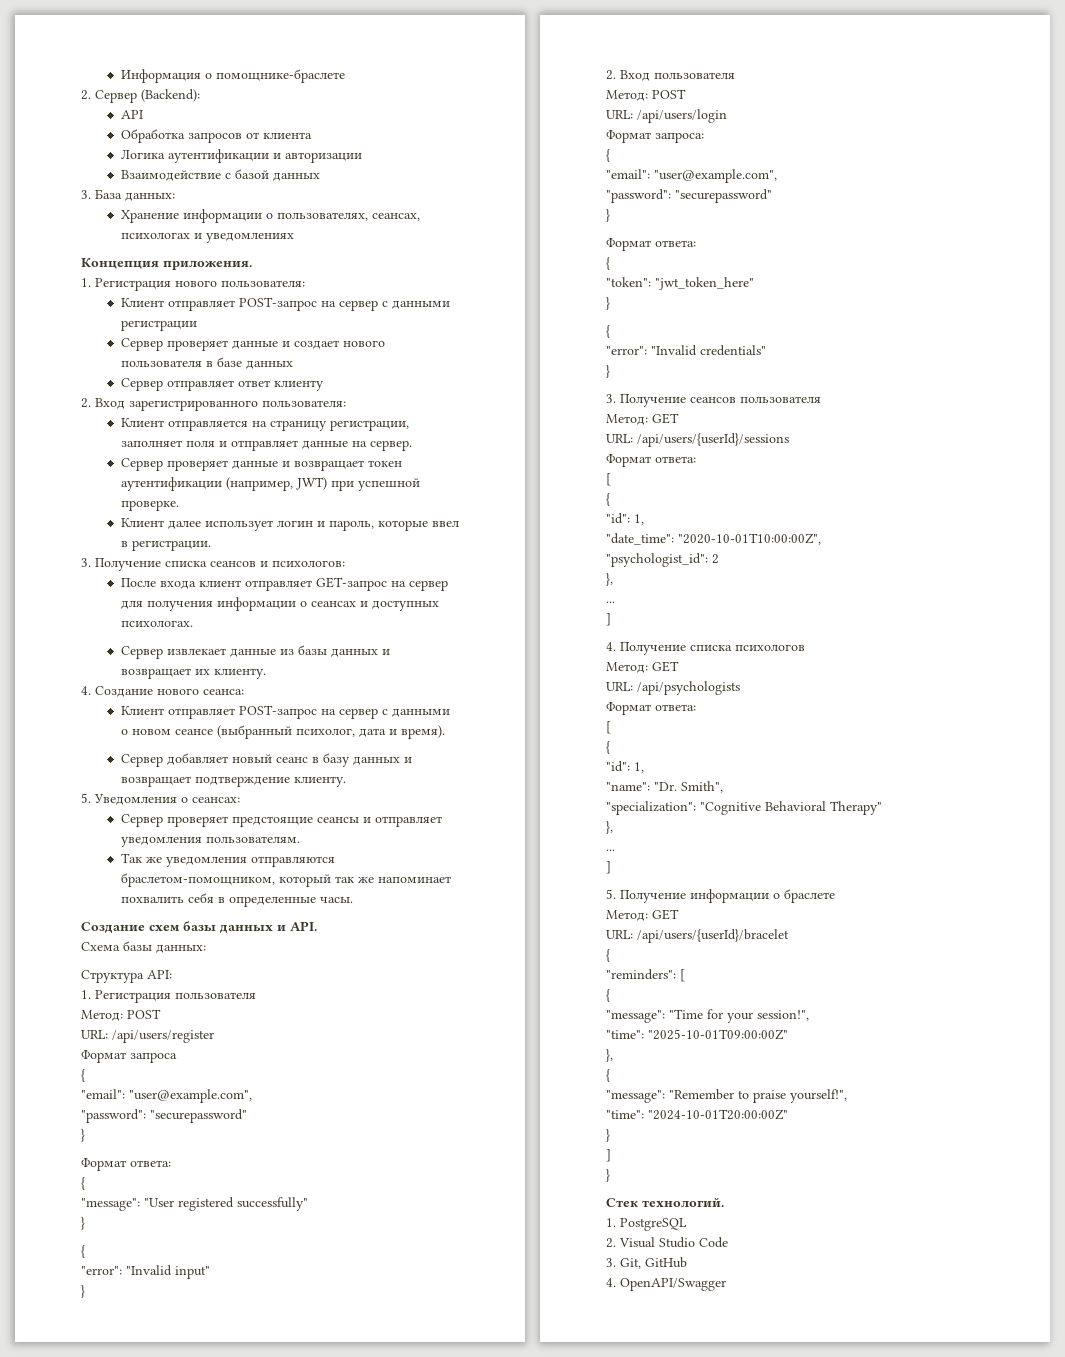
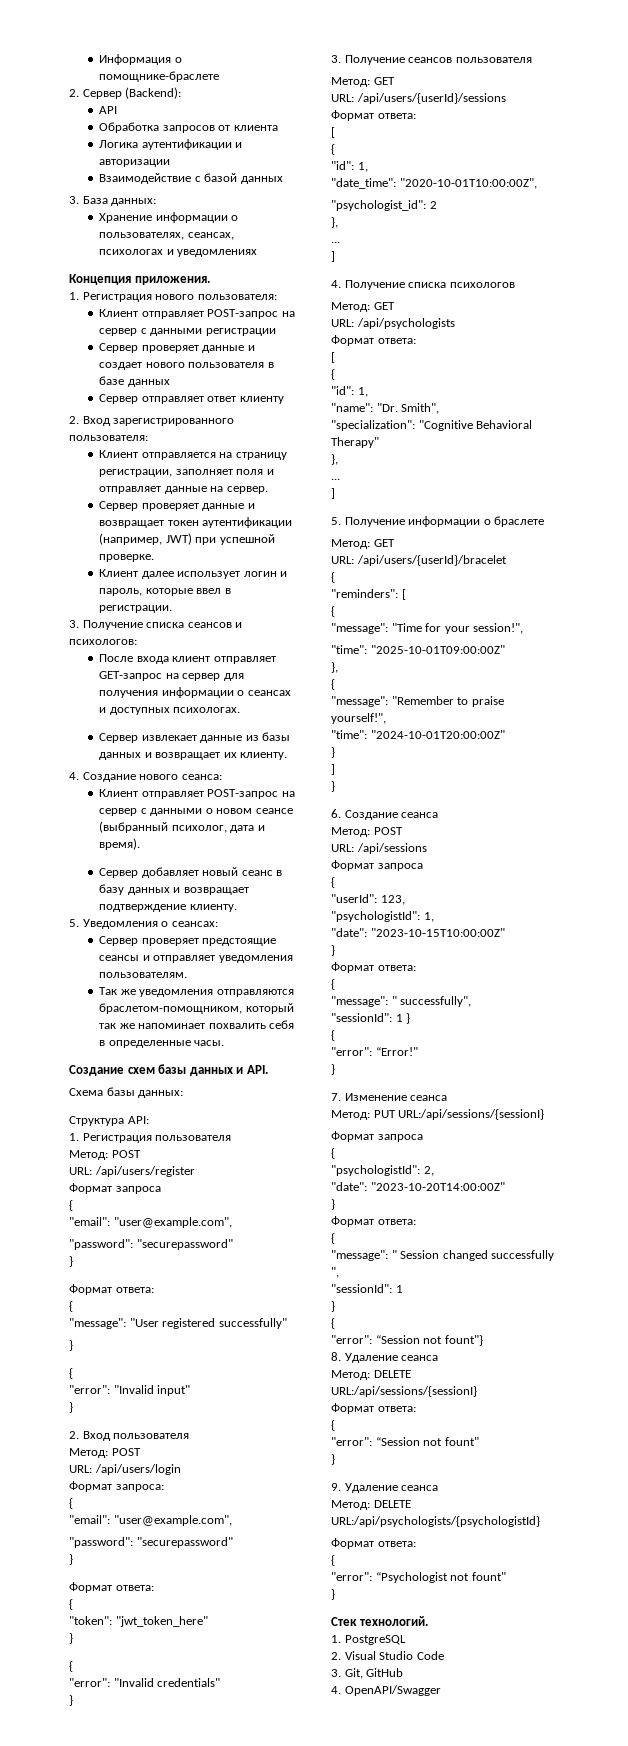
(610, 1175) none -> [331,809,439,820] [331,827,403,837] [331,843,427,854] [331,860,423,871] [331,877,335,888] [331,894,405,905] [331,911,434,922] [331,928,505,937] [331,945,335,956] [331,962,416,973] [331,979,335,990] [331,996,472,1007] [331,1013,411,1024] [331,1030,335,1041] [331,1047,418,1056] [331,1064,335,1075] [331,1093,448,1101] [331,1109,545,1120] [331,1131,423,1142] [331,1148,335,1159] [331,1165,434,1176] [331,1182,505,1191] [331,1199,335,1210] [331,1216,416,1227] [331,1233,335,1244] [331,1250,555,1261] [331,1267,339,1278] [331,1284,403,1293] [331,1301,335,1312] [331,1318,335,1329] [331,1335,483,1346] [331,1352,439,1363] [331,1370,411,1380] [331,1386,477,1397] [331,1403,416,1414] [331,1420,335,1431] [331,1437,479,1446] [331,1454,335,1465] [331,1483,439,1493] [331,1500,411,1510] [331,1516,540,1527] [331,1538,416,1549] [331,1555,335,1566] [331,1572,506,1583] [331,1589,335,1600] // 6. Создание сеанса // Метод: POST // URL: /api/sessions // Формат запроса // { // "userId": 123, // "psychologistId": 1, // "date": "2023-10-15T10:00:00Z" // } // Формат ответа: // { // "message": " successfully", // "sessionId": 1 } // { // "error": “Error!" // } // 7. Изменение сеанса // Метод: PUT URL:/api/sessions/{sessionI} // Формат запроса // { // "psychologistId": 2, // "date": "2023-10-20T14:00:00Z" // } // Формат ответа: // { // "message": " Session changed successfully ", // "sessionId": 1 // } // { // "error": “Session not fount"} // 8. Удаление сеанса // Метод: DELETE URL:/api/sessions/{sessionI} // Формат ответа: // { // "error": “Session not fount" // } // 9. Удаление сеанса // Метод: DELETE URL:/api/psychologists/{psychologistId} // Формат ответа: // { // "error": “Psychologist not fount" // }

